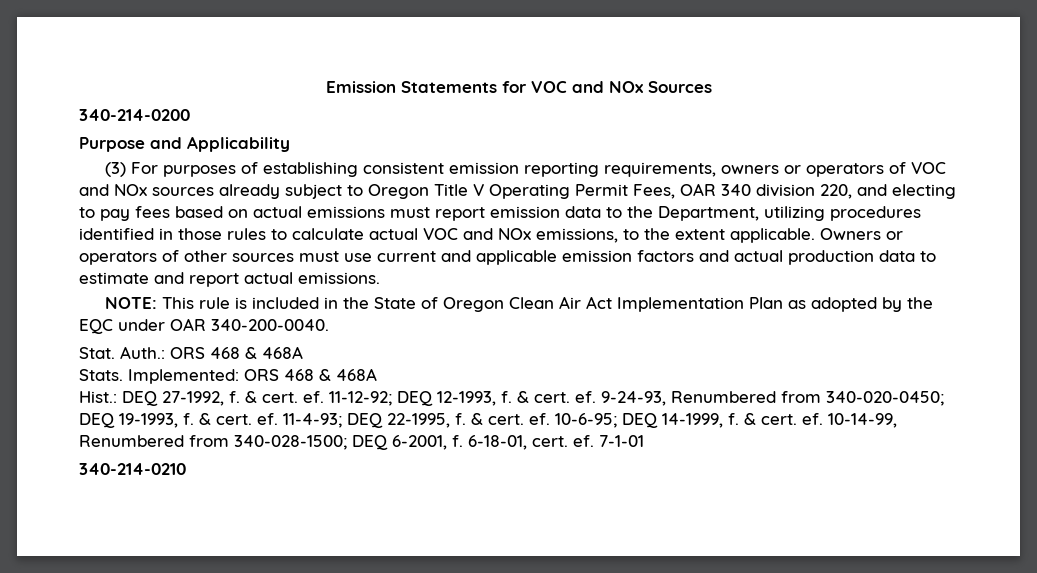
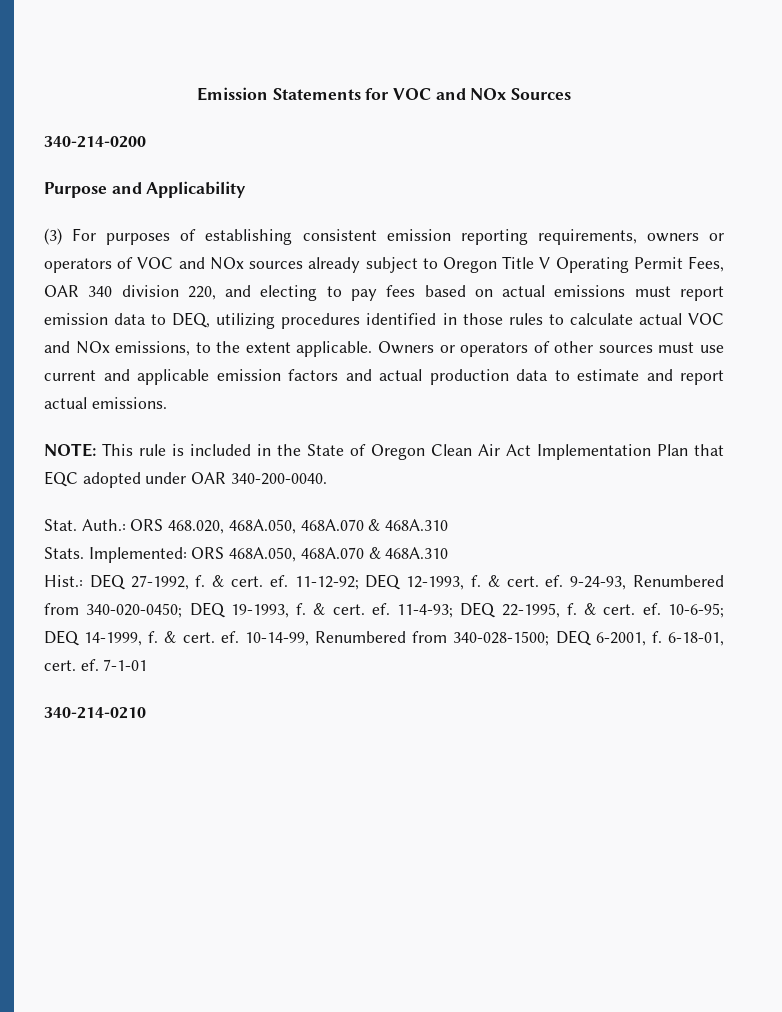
[627,206,759,221] the Department, -> [172,312,211,328] DEQ,
[788,297,934,312] [79,319,113,334] as adopted by the EQC -> [694,444,724,456] [44,471,141,488] that EQC adopted
[210,346,303,359] 468 & 468A -> [168,519,449,534] 468.020, 468A.050, 468A.070 & 468A.310
[284,368,377,381] 468 & 468A -> [229,547,449,562] 468A.050, 468A.070 & 468A.310

